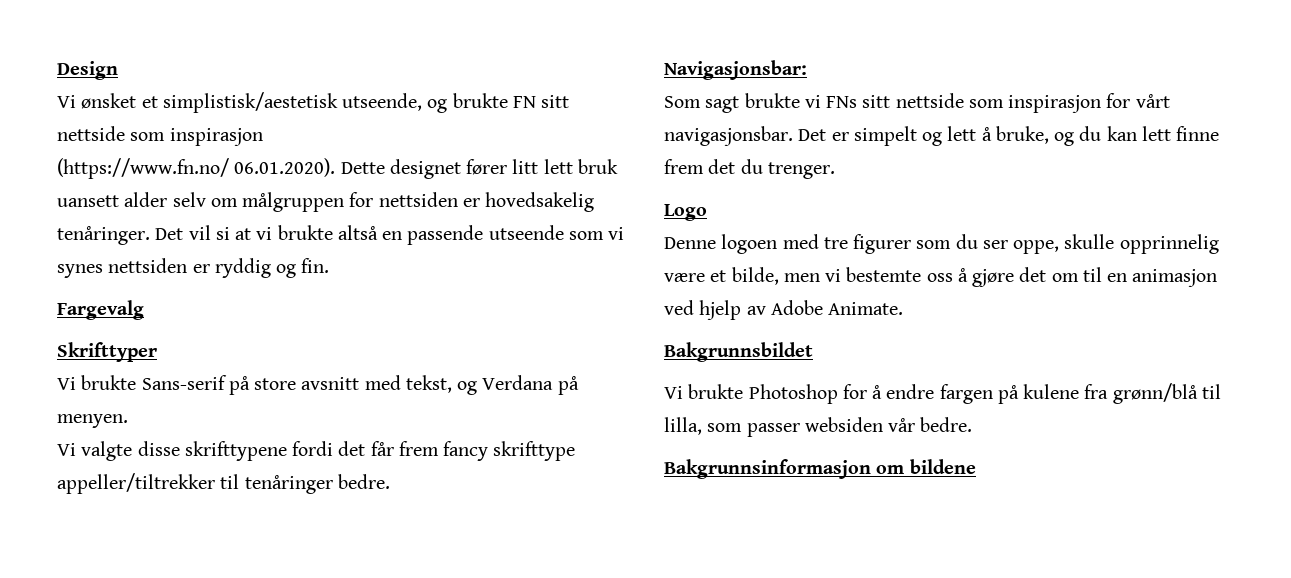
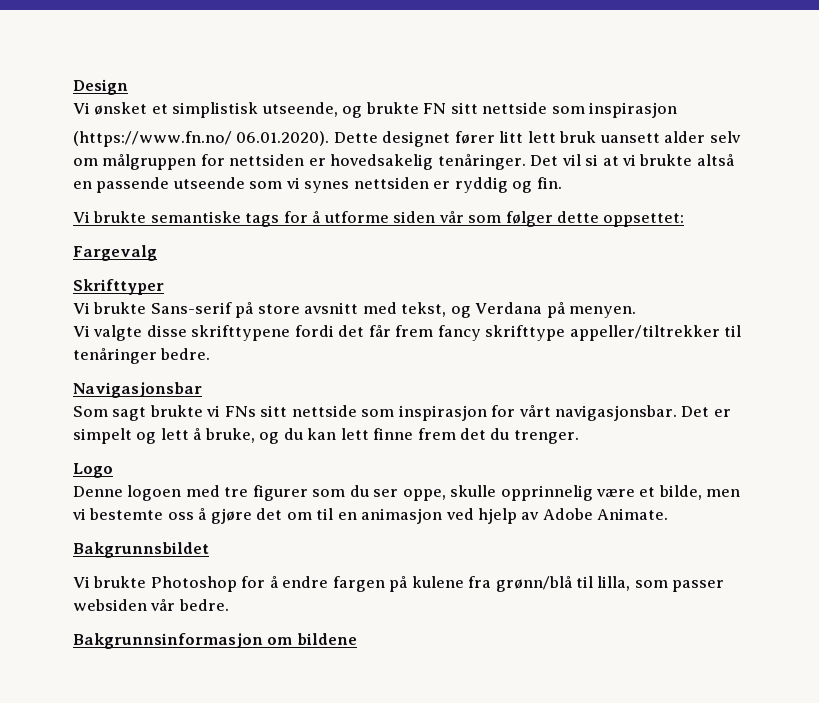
[162,92,338,113] simplistisk/aestetisk -> [172,102,259,118] simplistisk
(330, 265) none -> [73,211,685,227] // Vi brukte semantiske tags for å utforme siden vår som følger dette oppsettet:
[664,60,807,80] Navigasjonsbar: -> [73,382,202,398] Navigasjonsbar

